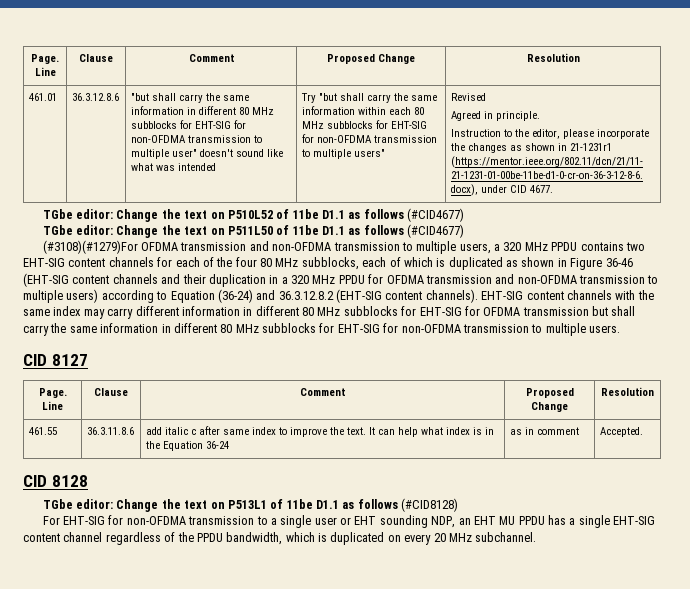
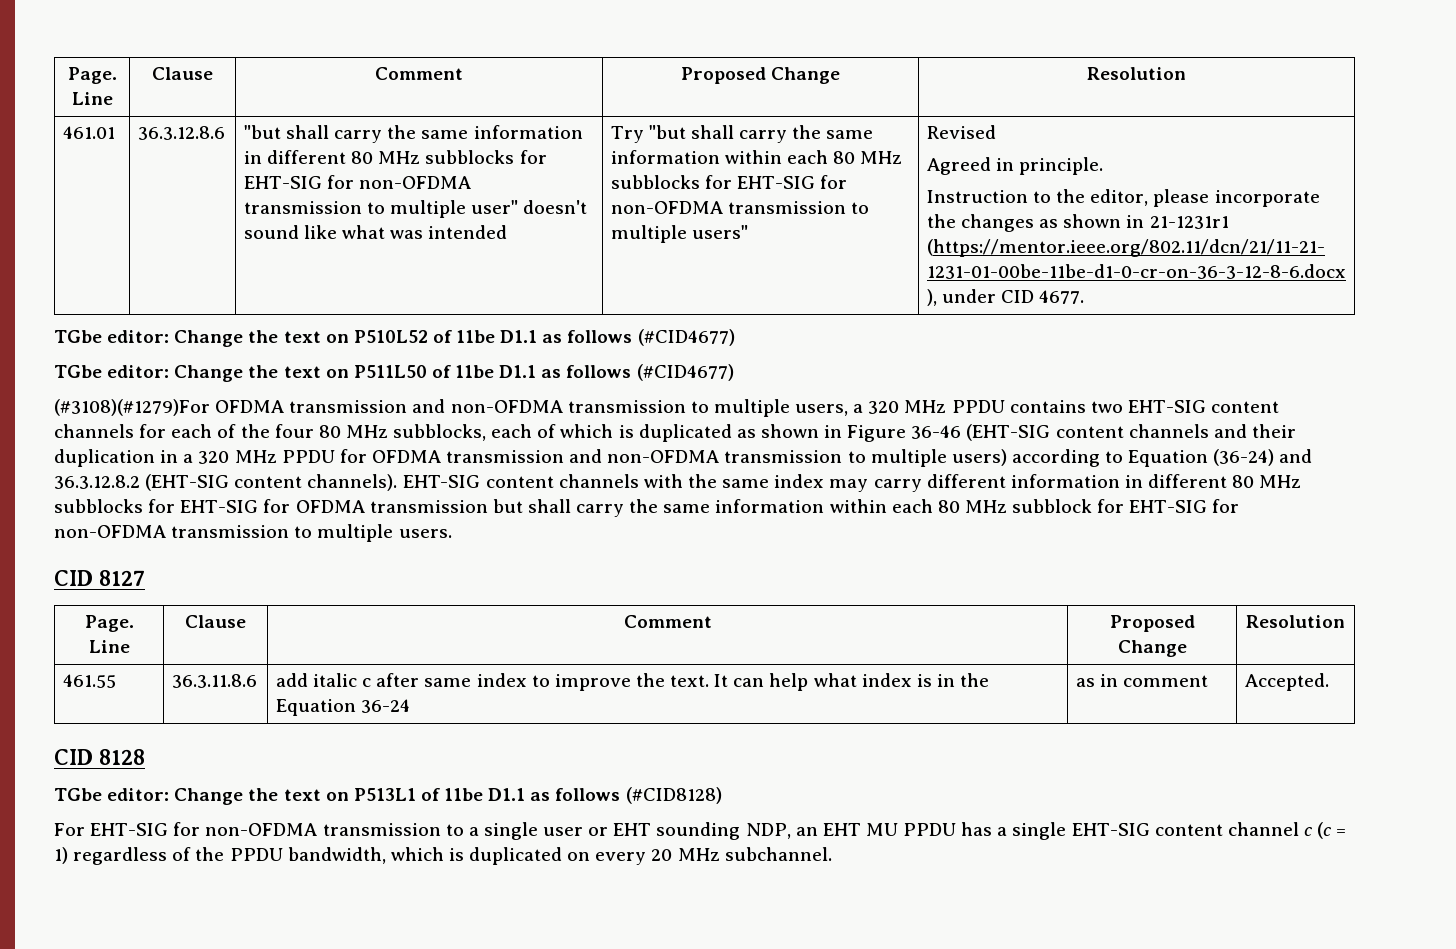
[161,323,316,333] in different 80 MHz subblocks -> [829,499,1093,513] within each 80 MHz subblock
(103, 537) none -> [1303,822,1347,839] [54,847,68,864] c (c = 1)

